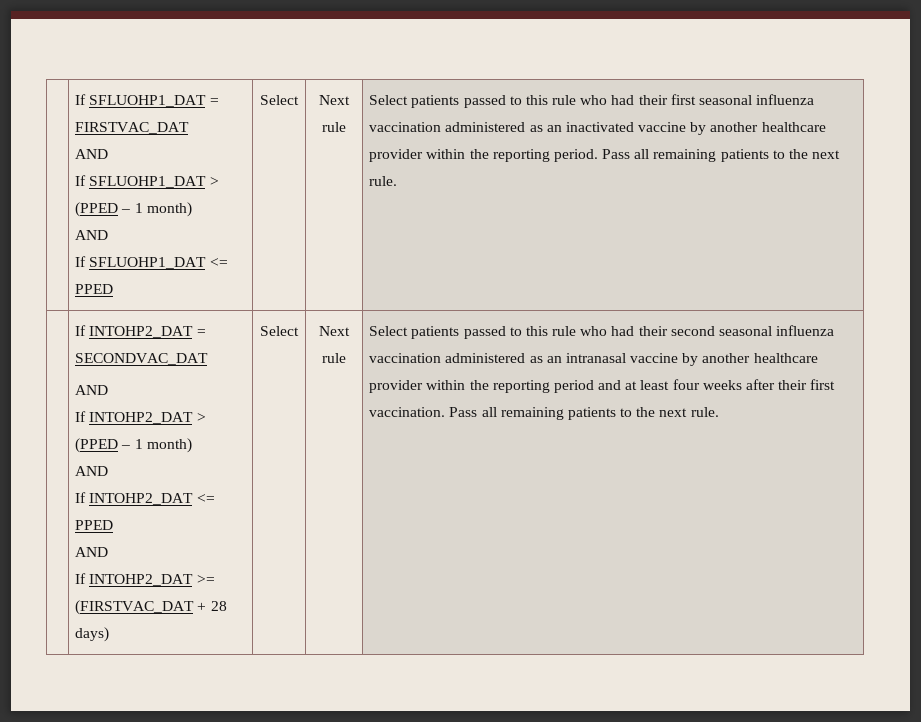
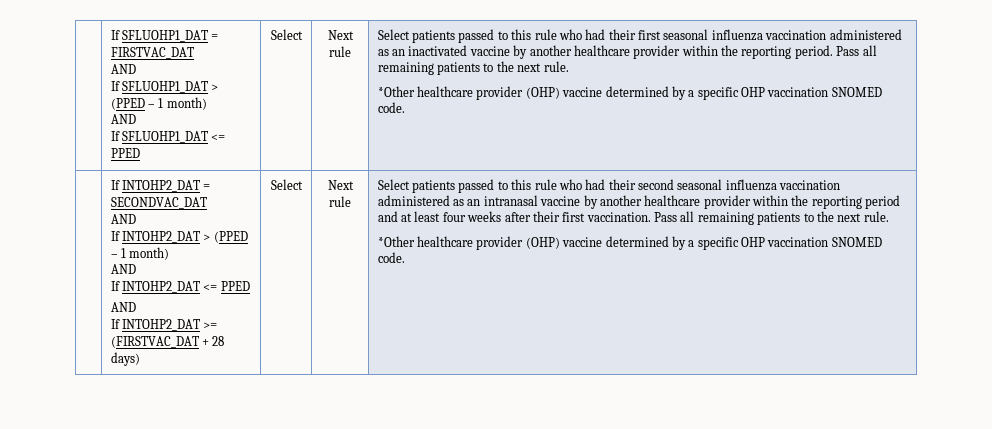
(398, 181) none -> [377,86,882,100] [377,102,405,113] // *Other healthcare provider (OHP) vaccine determined by a specific OHP vaccination SNOMED code.
(719, 412) none -> [377,236,882,250] [377,252,405,263] // *Other healthcare provider (OHP) vaccine determined by a specific OHP vaccination SNOMED code.

